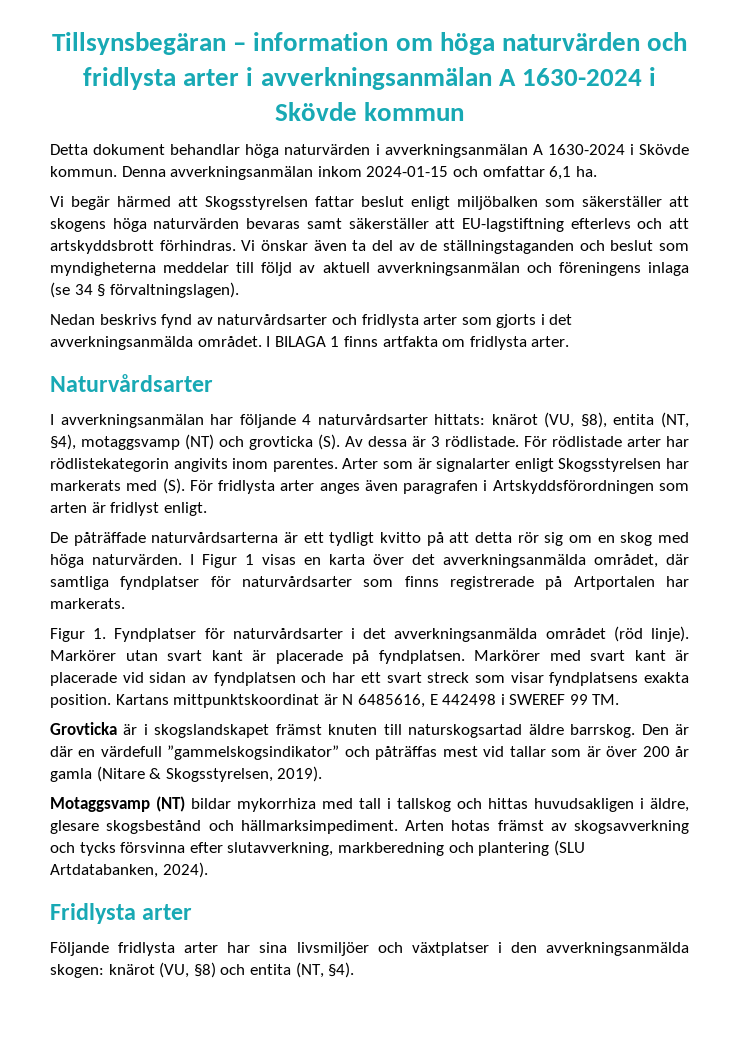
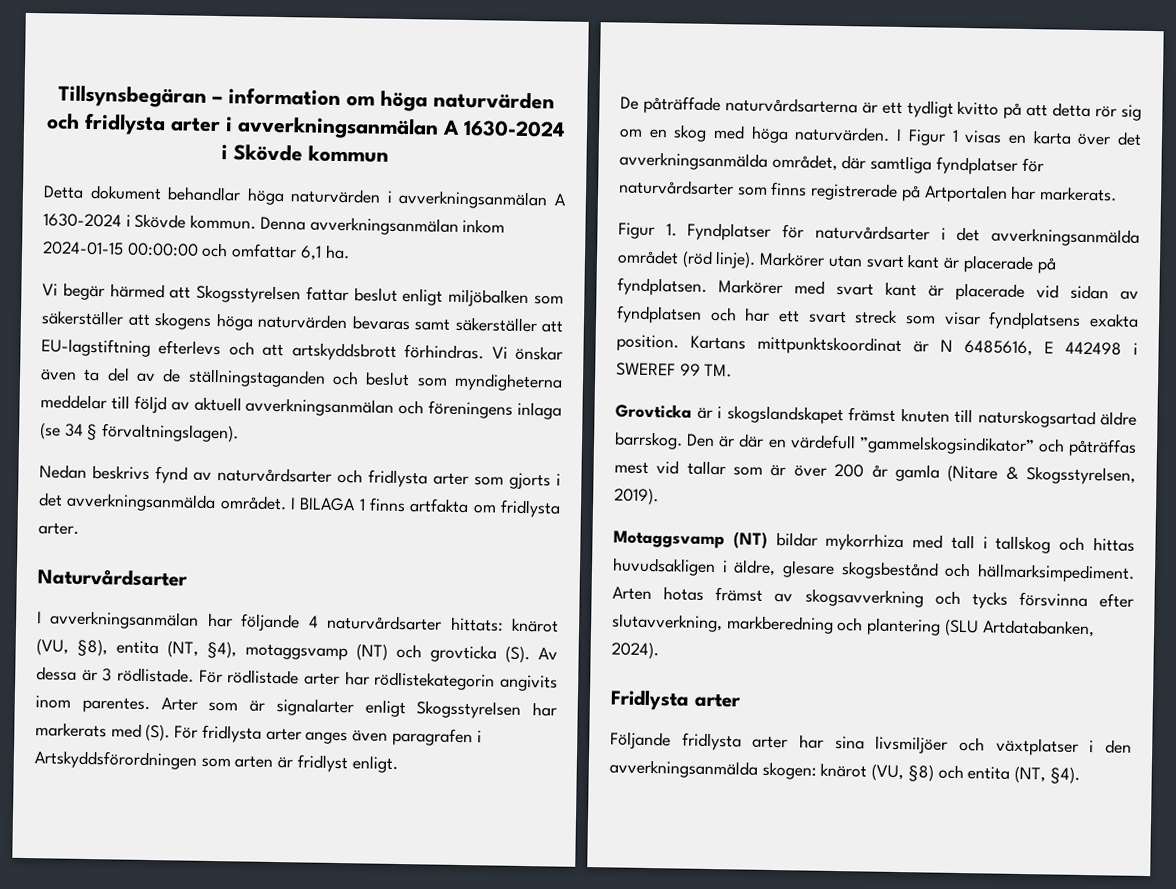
(449, 171) none -> [126,242,199,257] 00:00:00

